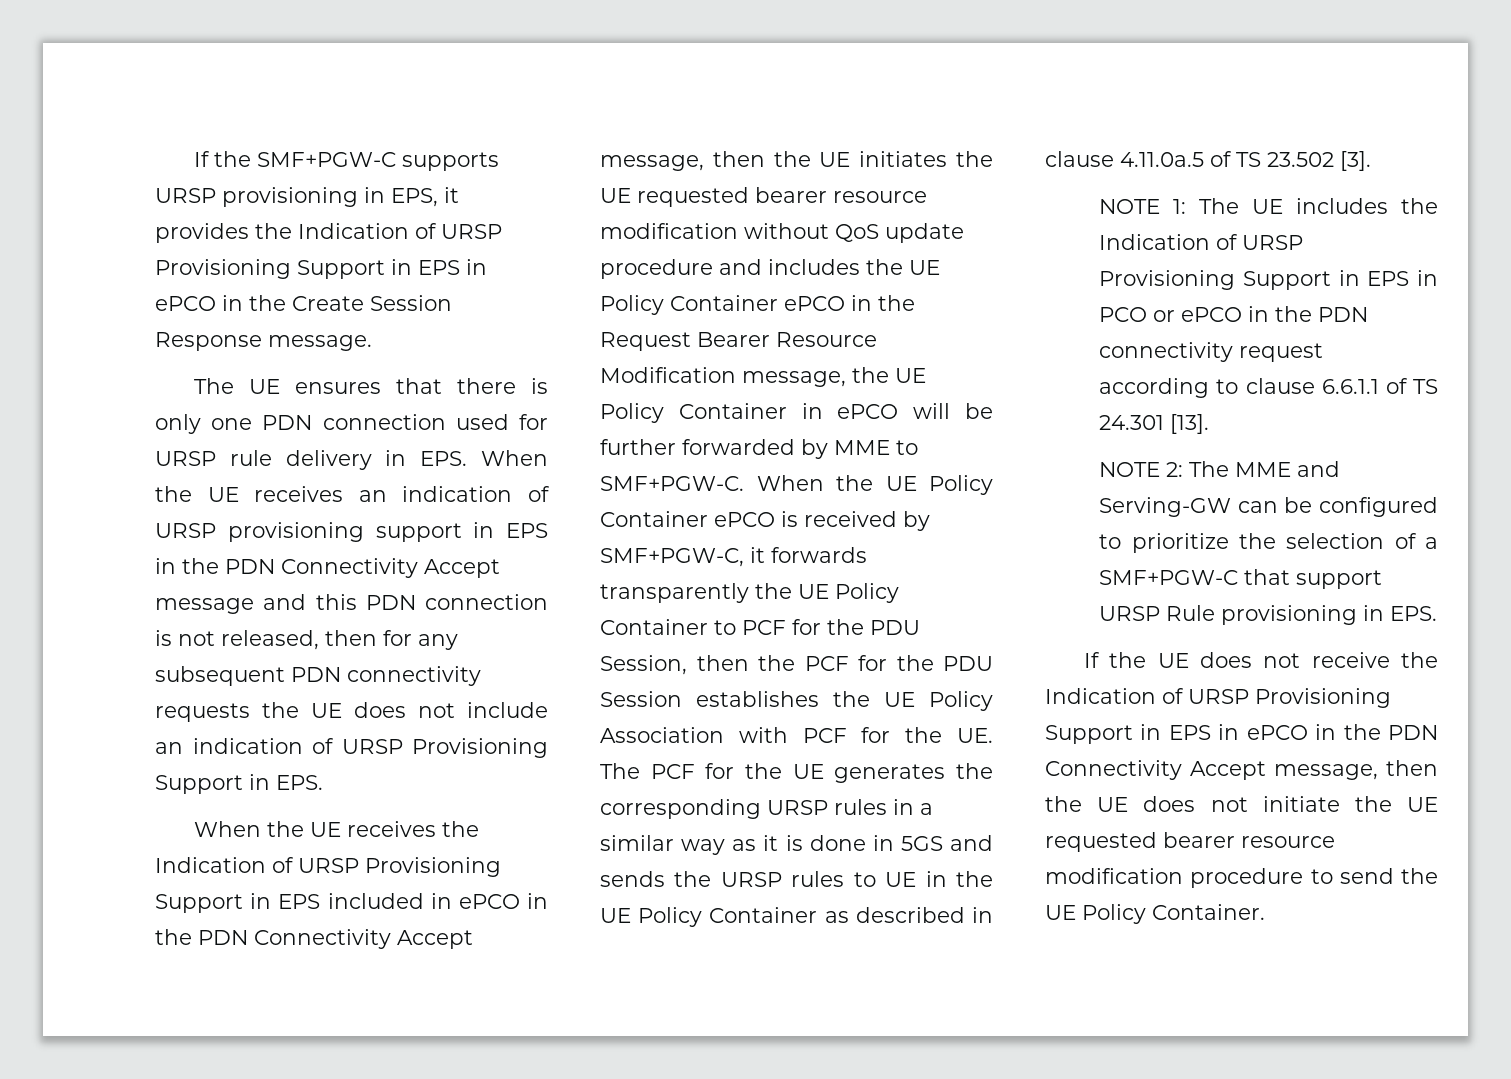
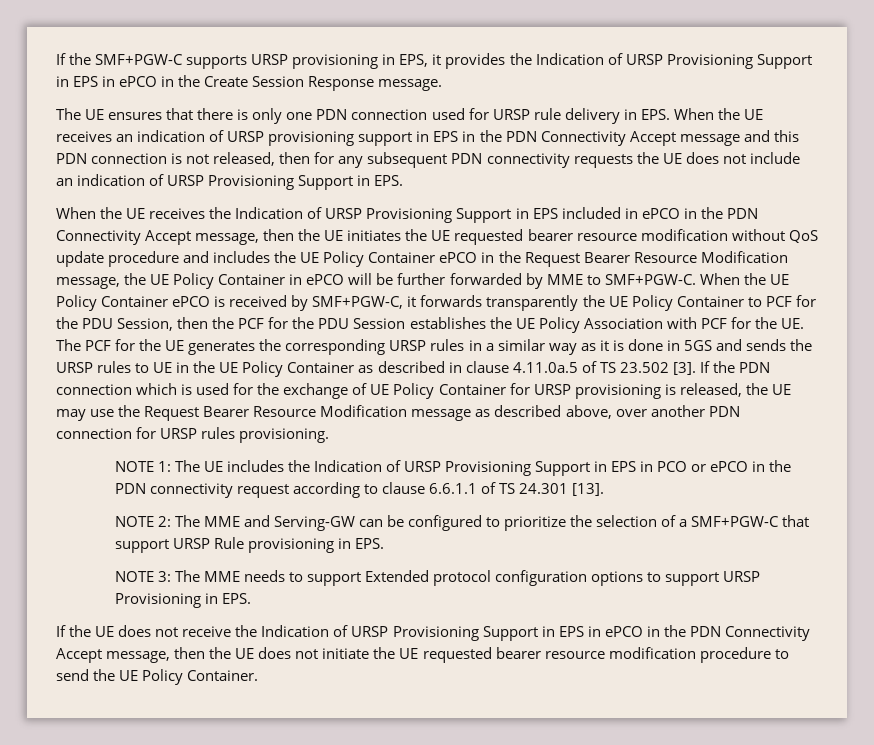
(1371, 161) none -> [699,361,770,373] [56,383,791,399] [56,405,740,421] [56,427,330,443] If the PDN connection which is used for the exchange of UE Policy Container for URSP provisioning is released, the UE may use the Request Bearer Resource Modification message as described above, over another PDN connection for URSP rules provisioning.
(1438, 613) none -> [114,570,761,586] [114,593,251,608] // NOTE 3: The MME needs to support Extended protocol configuration options to support URSP Provisioning in EPS.

